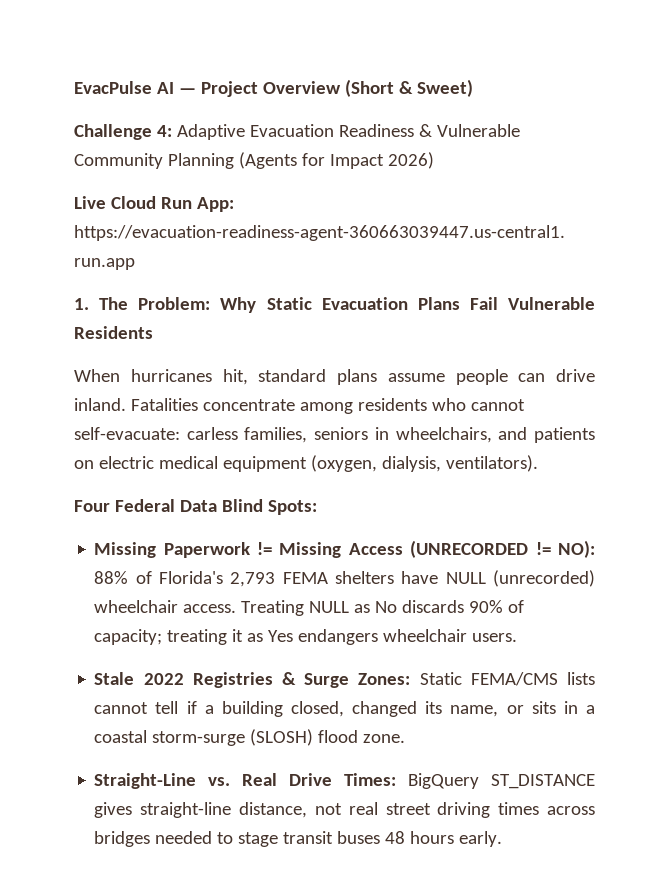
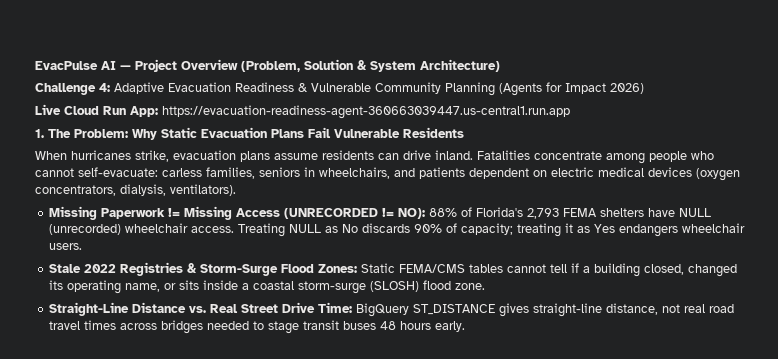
[344,79,473,97] (Short & Sweet) -> [241,59,500,72] (Problem, Solution & System Architecture)
[222,369,327,385] hit, standard -> [135,150,236,162] strike, evacuation
[455,369,508,385] people -> [322,150,374,160] residents
[357,398,427,411] residents -> [649,151,687,162] people
(595, 435) none -> [469,168,529,179] dependent
[222,455,377,472] equipment (oxygen, -> [648,167,740,181] [35,185,116,196] devices (oxygen concentrators,
[74,499,317,515] // Four Federal Data Blind Spots: -> (236, 190) none
[304,673,350,688] Surge -> [200,264,315,276] Storm-Surge Flood
[567,672,595,685] lists -> [469,264,504,273] tables
(443, 707) none -> [67,280,122,294] operating
[563,701,578,714] in -> [203,280,239,290] inside
(197, 781) none -> [132,302,187,313] Distance
[289,773,397,786] Drive Times: -> [241,302,353,313] Street Drive Time:
[385,802,491,818] street driving -> [709,304,735,313] [49,321,81,330] road travel

